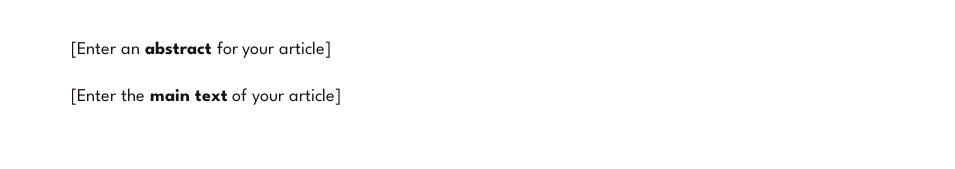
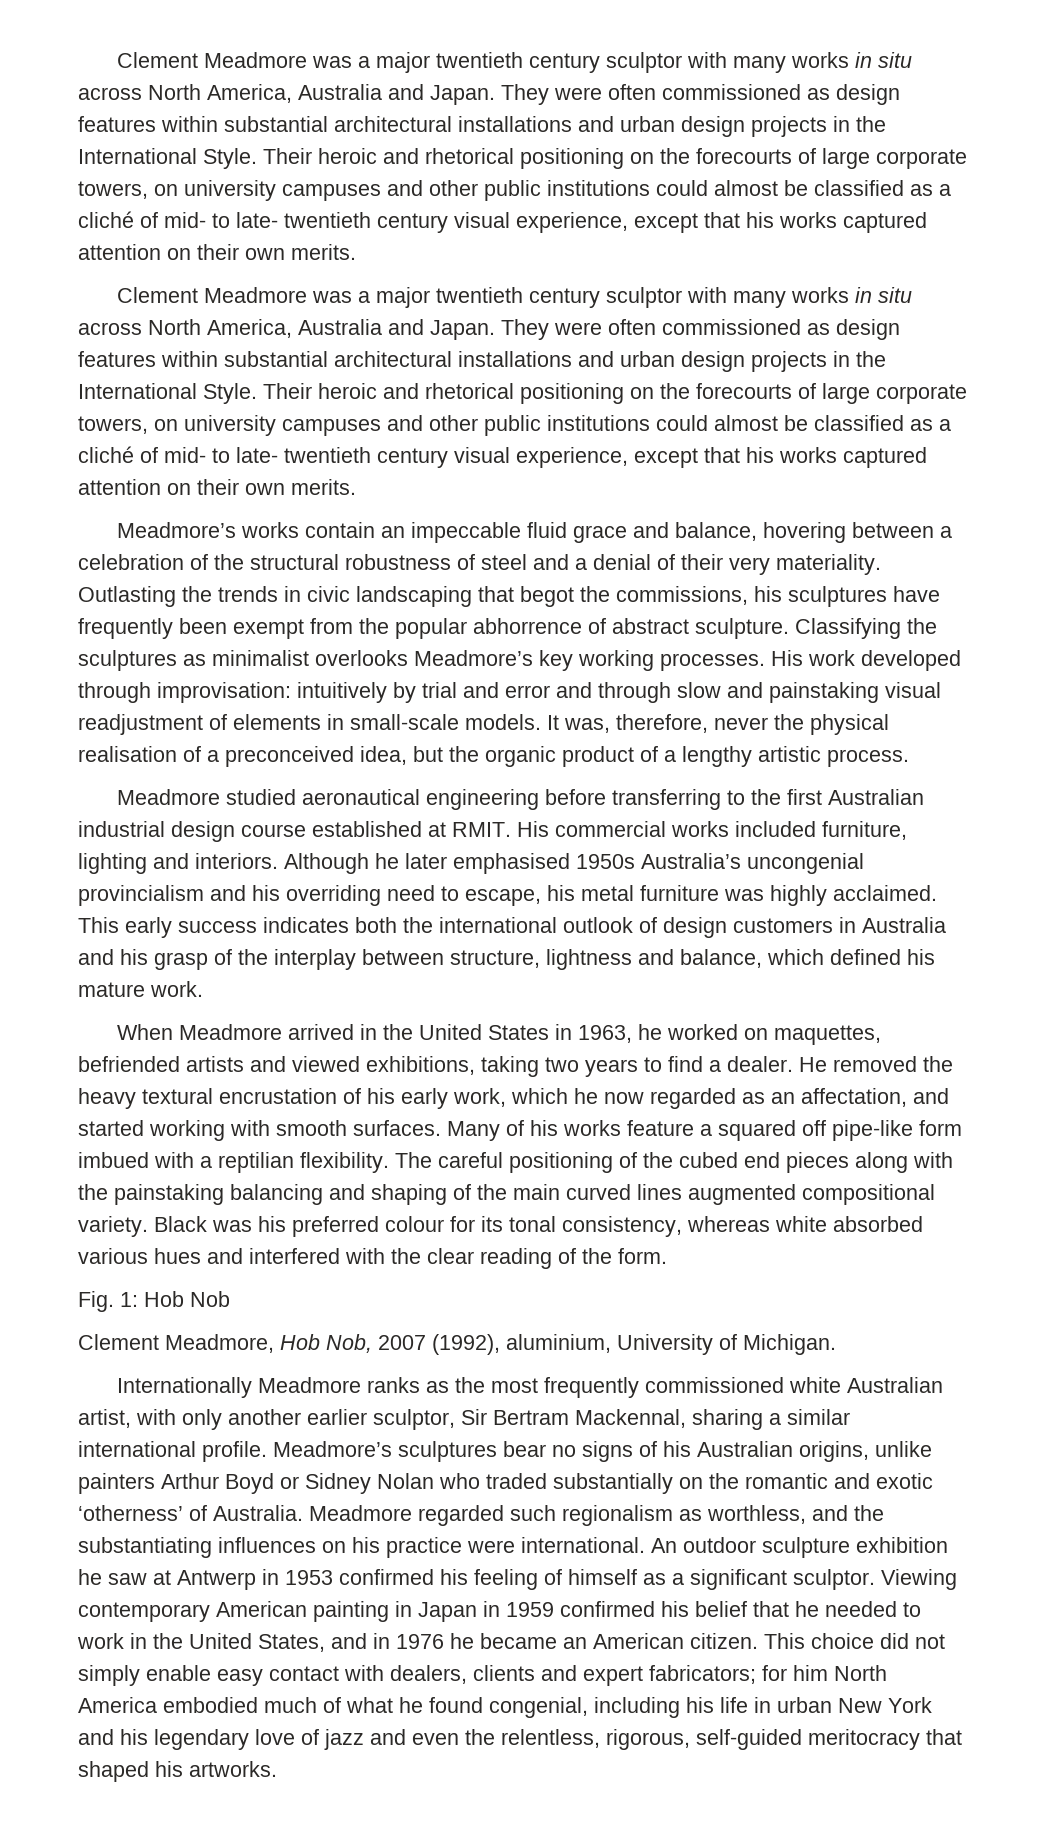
[71,41,332,58] [71,88,342,105] [Enter an abstract for your article] // [Enter the main text of your article] -> [117,52,913,73] [78,84,900,105] [78,116,886,137] [78,148,967,169] [78,180,951,201] [78,211,927,233] [78,244,356,260] [117,287,913,308] [78,319,900,340] [78,351,886,372] [78,383,967,404] [78,415,951,436] [78,446,927,468] [78,479,356,495] [117,522,953,543] [78,554,881,575] [78,586,940,607] [78,618,937,639] [78,650,961,671] [78,682,941,703] [78,714,889,735] [78,746,909,767] [117,789,925,810] [78,821,907,842] [78,853,864,874] [78,885,937,906] [78,917,946,938] [78,949,935,970] [78,981,203,997] [117,1024,882,1045] [78,1056,953,1077] [78,1088,949,1109] [78,1120,962,1141] [78,1152,953,1173] [78,1184,935,1205] [78,1216,923,1237] [78,1248,667,1269] [78,1291,230,1312] [78,1334,836,1355] [117,1377,944,1398] [78,1409,850,1430] [78,1441,932,1462] [78,1473,933,1494] [78,1505,884,1526] [78,1537,948,1558] [78,1569,957,1590] [78,1601,921,1622] [77,1633,945,1652] [78,1665,887,1686] [78,1697,932,1718] [78,1729,962,1750] [78,1761,277,1782] Clement Meadmore was a major twentieth century sculptor with many works in situ across North America, Australia and Japan. They were often commissioned as design features within substantial architectural installations and urban design projects in the International Style. Their heroic and rhetorical positioning on the forecourts of large corporate towers, on university campuses and other public institutions could almost be classified as a cliché of mid- to late- twentieth century visual experience, except that his works captured attention on their own merits. // Clement Meadmore was a major twentieth century sculptor with many works in situ across North America, Australia and Japan. They were often commissioned as design features within substantial architectural installations and urban design projects in the International Style. Their heroic and rhetorical positioning on the forecourts of large corporate towers, on university campuses and other public institutions could almost be classified as a cliché of mid- to late- twentieth century visual experience, except that his works captured attention on their own merits. // Meadmore’s works contain an impeccable fluid grace and balance, hovering between a celebration of the structural robustness of steel and a denial of their very materiality. Outlasting the trends in civic landscaping that begot the commissions, his sculptures have frequently been exempt from the popular abhorrence of abstract sculpture. Classifying the sculptures as minimalist overlooks Meadmore’s key working processes. His work developed through improvisation: intuitively by trial and error and through slow and painstaking visual readjustment of elements in small-scale models. It was, therefore, never the physical realisation of a preconceived idea, but the organic product of a lengthy artistic process. // Meadmore studied aeronautical engineering before transferring to the first Australian industrial design course established at RMIT. His commercial works included furniture, lighting and interiors. Although he later emphasised 1950s Australia’s uncongenial provincialism and his overriding need to escape, his metal furniture was highly acclaimed. This early success indicates both the international outlook of design customers in Australia and his grasp of the interplay between structure, lightness and balance, which defined his mature work. // When Meadmore arrived in the United States in 1963, he worked on maquettes, befriended artists and viewed exhibitions, taking two years to find a dealer. He removed the heavy textural encrustation of his early work, which he now regarded as an affectation, and started working with smooth surfaces. Many of his works feature a squared off pipe-like form imbued with a reptilian flexibility. The careful positioning of the cubed end pieces along with the painstaking balancing and shaping of the main curved lines augmented compositional variety. Black was his preferred colour for its tonal consistency, whereas white absorbed various hues and interfered with the clear reading of the form. // Fig. 1: Hob Nob // Clement Meadmore, Hob Nob, 2007 (1992), aluminium, University of Michigan. // Internationally Meadmore ranks as the most frequently commissioned white Australian artist, with only another earlier sculptor, Sir Bertram Mackennal, sharing a similar international profile. Meadmore’s sculptures bear no signs of his Australian origins, unlike painters Arthur Boyd or Sidney Nolan who traded substantially on the romantic and exotic ‘otherness’ of Australia. Meadmore regarded such regionalism as worthless, and the substantiating influences on his practice were international. An outdoor sculpture exhibition he saw at Antwerp in 1953 confirmed his feeling of himself as a significant sculptor. Viewing contemporary American painting in Japan in 1959 confirmed his belief that he needed to work in the United States, and in 1976 he became an American citizen. This choice did not simply enable easy contact with dealers, clients and expert fabricators; for him North America embodied much of what he found congenial, including his life in urban New York and his legendary love of jazz and even the relentless, rigorous, self-guided meritocracy that shaped his artworks.

